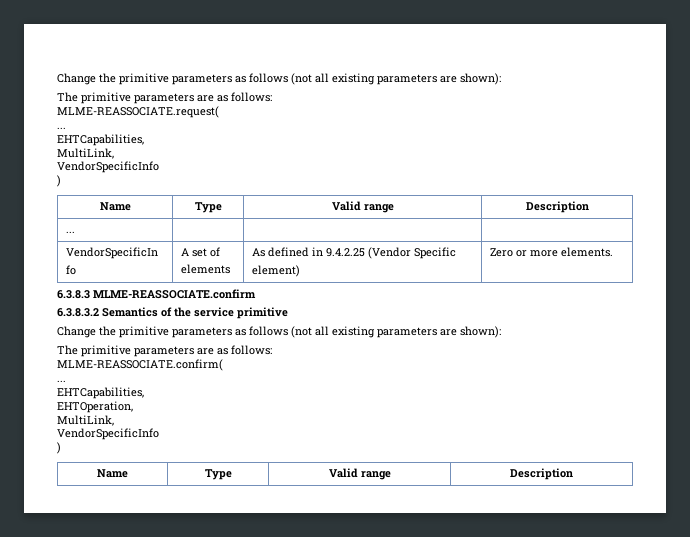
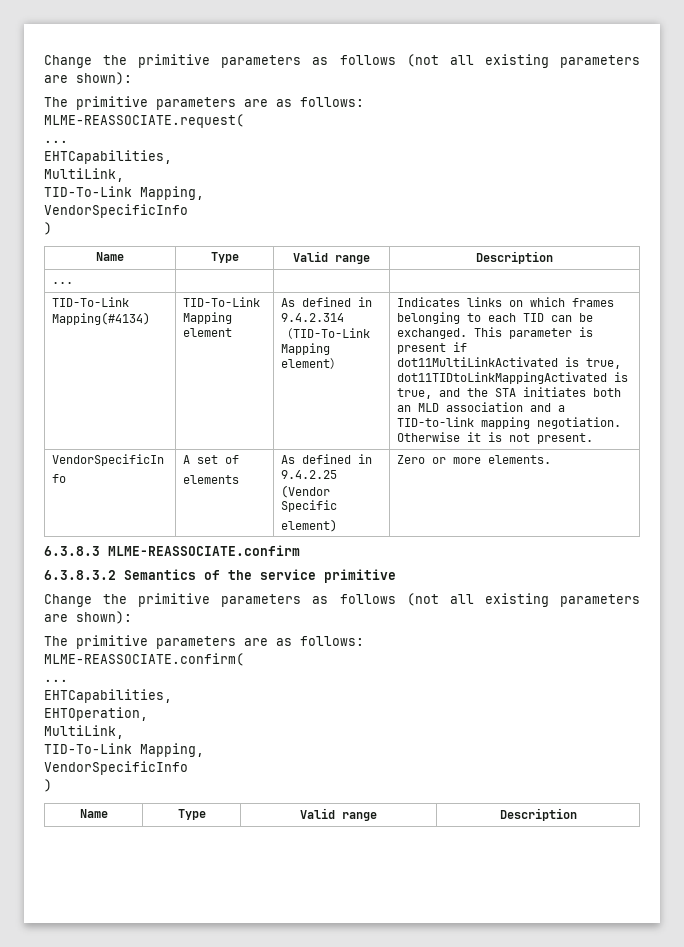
(114, 153) none -> [44,186,204,200] // TID-To-Link Mapping,
(75, 232) none -> [52,297,130,307] [52,312,151,325] [183,297,261,307] [183,312,233,324] [183,328,233,337] [281,297,373,307] [281,313,345,322] [281,328,371,339] [281,343,331,355] [281,358,343,369] [397,297,615,307] [397,312,594,324] [397,327,594,339] [397,342,468,354] [397,357,622,369] [397,372,629,384] [397,387,622,399] [397,402,566,412] [397,417,622,429] [397,432,594,444] // TID-To-Link Mapping(#4134) | TID-To-Link Mapping element | As defined in 9.4.2.314（TID-To-Link Mapping element） | Indicates links on which frames belonging to each TID can be exchanged. This parameter is present if dot11MultiLinkActivated is true, dot11TIDtoLinkMappingActivated is true, and the STA initiates both an MLD association and a TID-to-link mapping negotiation. Otherwise it is not present.
(114, 420) none -> [44,743,204,757] // TID-To-Link Mapping,

